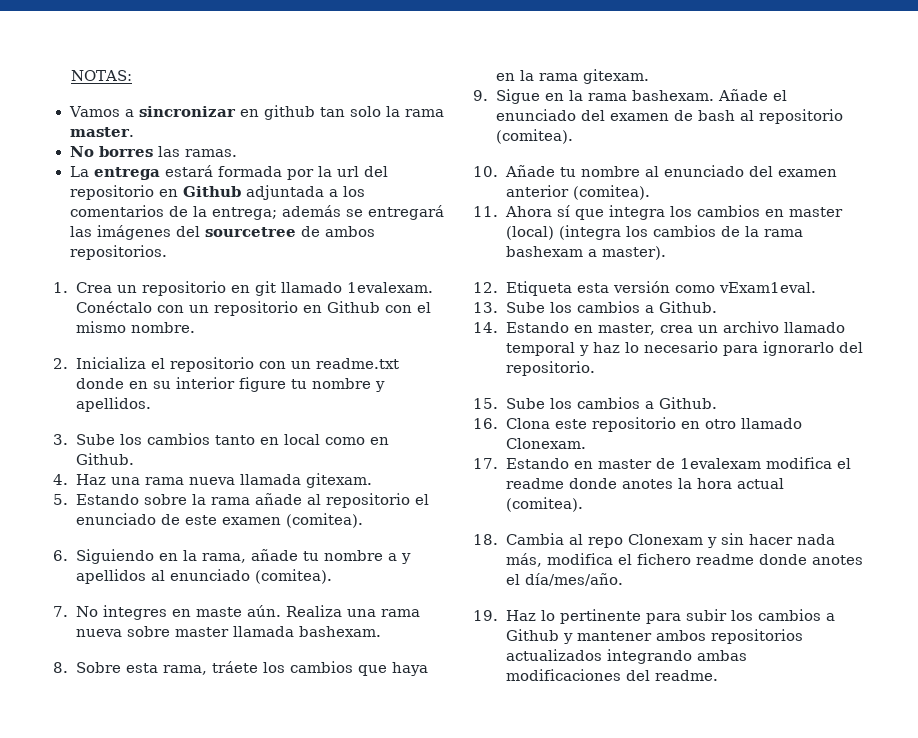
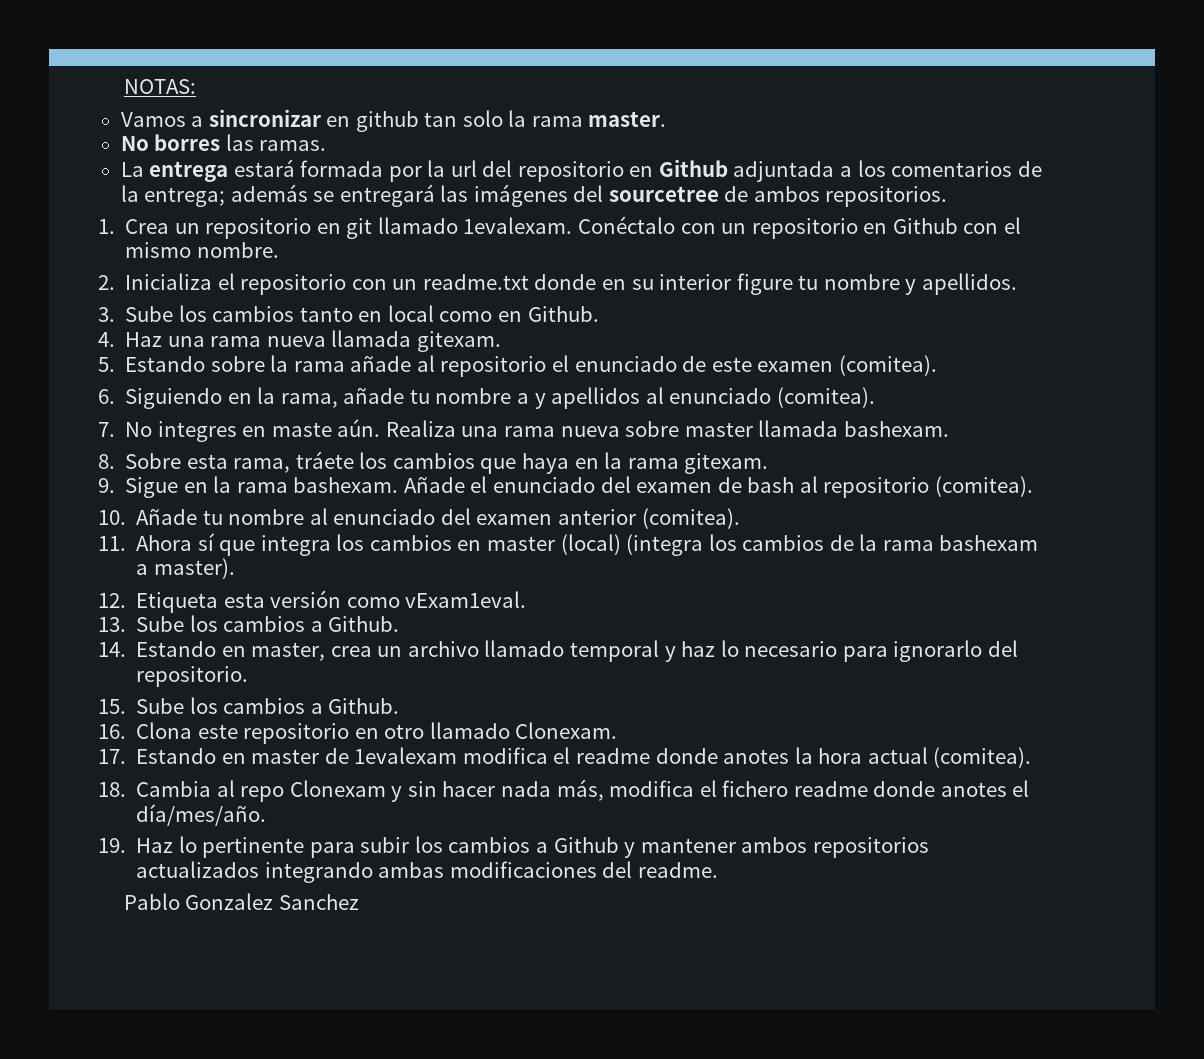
(718, 675) none -> [123,893,359,910] // Pablo Gonzalez Sanchez

